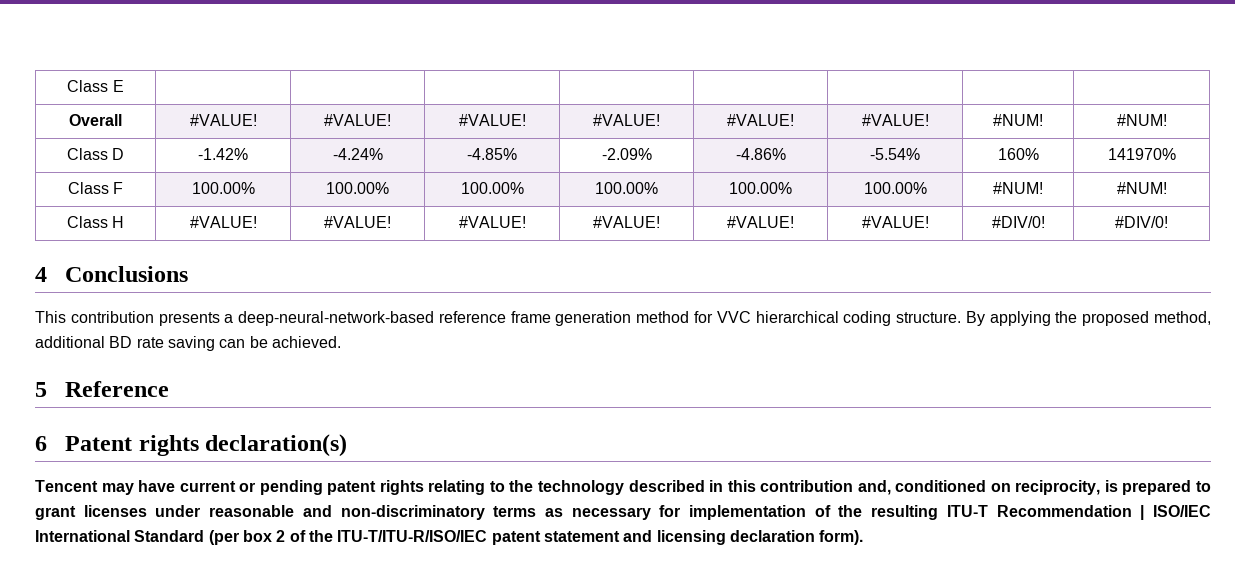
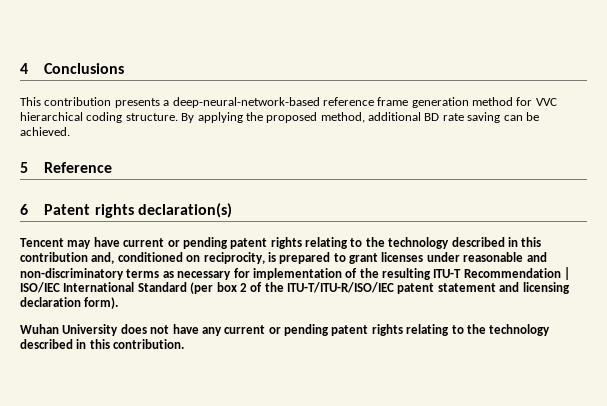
[67,80,124,92] [69,114,122,126] [189,114,257,126] [324,114,391,126] [458,114,526,126] [593,114,660,126] [727,114,794,126] [861,114,929,126] [993,114,1043,126] [1116,114,1167,126] [66,148,125,160] [198,148,248,160] [332,148,383,160] [467,148,517,160] [601,148,652,160] [735,148,786,160] [870,148,920,160] [997,148,1039,160] [1107,148,1176,160] [67,182,124,194] [191,182,255,194] [326,182,389,194] [460,182,524,194] [595,182,658,194] [729,182,792,194] [863,182,927,194] [993,182,1043,194] [1116,182,1167,194] [66,216,125,228] [189,216,257,228] [324,216,391,228] [458,216,526,228] [593,216,660,228] [727,216,794,228] [861,216,929,228] [991,216,1045,228] [1115,216,1168,228] Class E | | | | | | | | // Overall | #VALUE! | #VALUE! | #VALUE! | #VALUE! | #VALUE! | #VALUE! | #NUM! | #NUM! // Class D | -1.42% | -4.24% | -4.85% | -2.09% | -4.86% | -5.54% | 160% | 141970% // Class F | 100.00% | 100.00% | 100.00% | 100.00% | 100.00% | 100.00% | #NUM! | #NUM! // Class H | #VALUE! | #VALUE! | #VALUE! | #VALUE! | #VALUE! | #VALUE! | #DIV/0! | #DIV/0! // -> (20, 68) none
(864, 537) none -> [20,324,551,336] [20,339,185,349] // Wuhan University does not have any current or pending patent rights relating to the technology described in this contribution.

